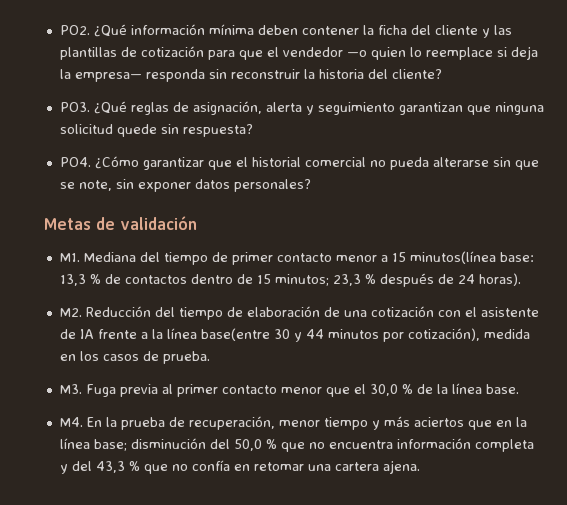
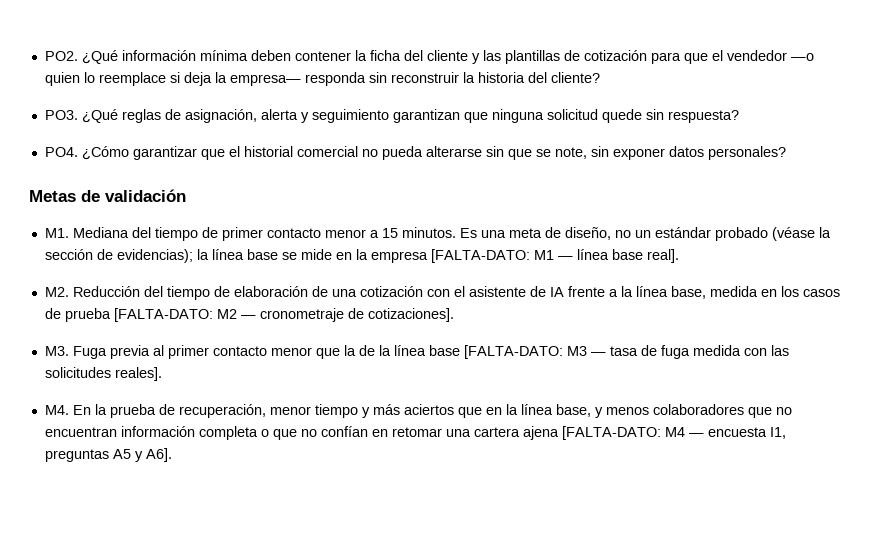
[409,251,534,264] [59,273,521,287] minutos(línea base: 13,3 % de contactos dentro de 15 minutos; 23,3 % después de 24 horas). -> [401,227,831,241] [44,249,679,263] minutos. Es una meta de diseño, no un estándar probado (véase la sección de evidencias); la línea base se mide en la empresa [FALTA-DATO: M1 — línea base real].
[200,328,480,342] base(entre 30 y 44 minutos por cotización), -> [670,286,706,299] base,
[162,351,210,364] prueba. -> [64,308,454,322] prueba [FALTA-DATO: M2 — cronometraje de cotizaciones].
[353,383,519,396] el 30,0 % de la línea base. -> [343,345,789,359] [44,367,162,381] la de la línea base [FALTA-DATO: M3 — tasa de fuga medida con las solicitudes reales].
[93,438,393,452] base; disminución del 50,0 % que no encuentra -> [555,404,792,418] [44,427,117,437] base, y menos colaboradores que no encuentran
[59,460,230,474] y del 43,3 % que no confía -> [260,426,368,440] o que no confían
[382,460,420,474] ajena. -> [522,426,786,440] [44,448,172,462] ajena [FALTA-DATO: M4 — encuesta I1, preguntas A5 y A6].

